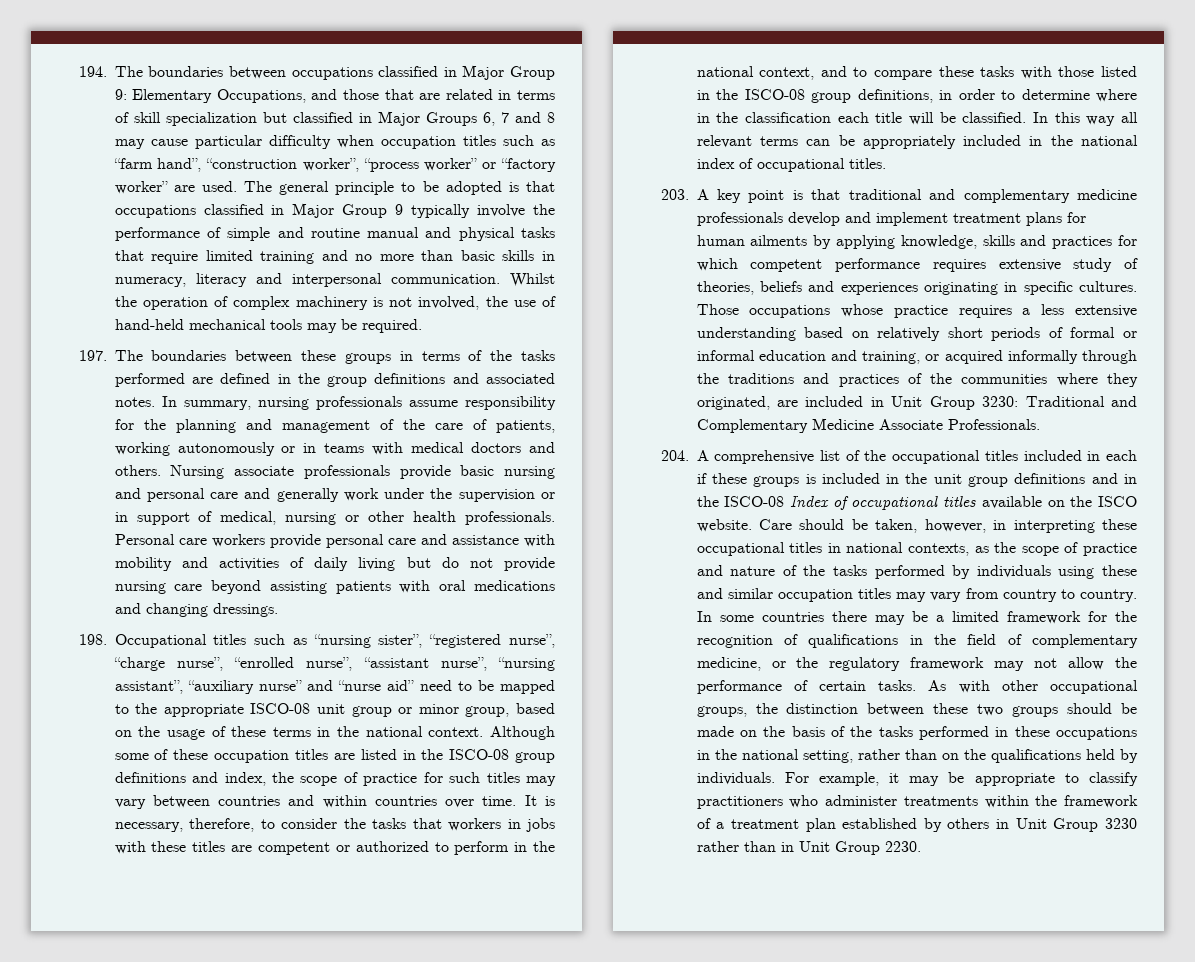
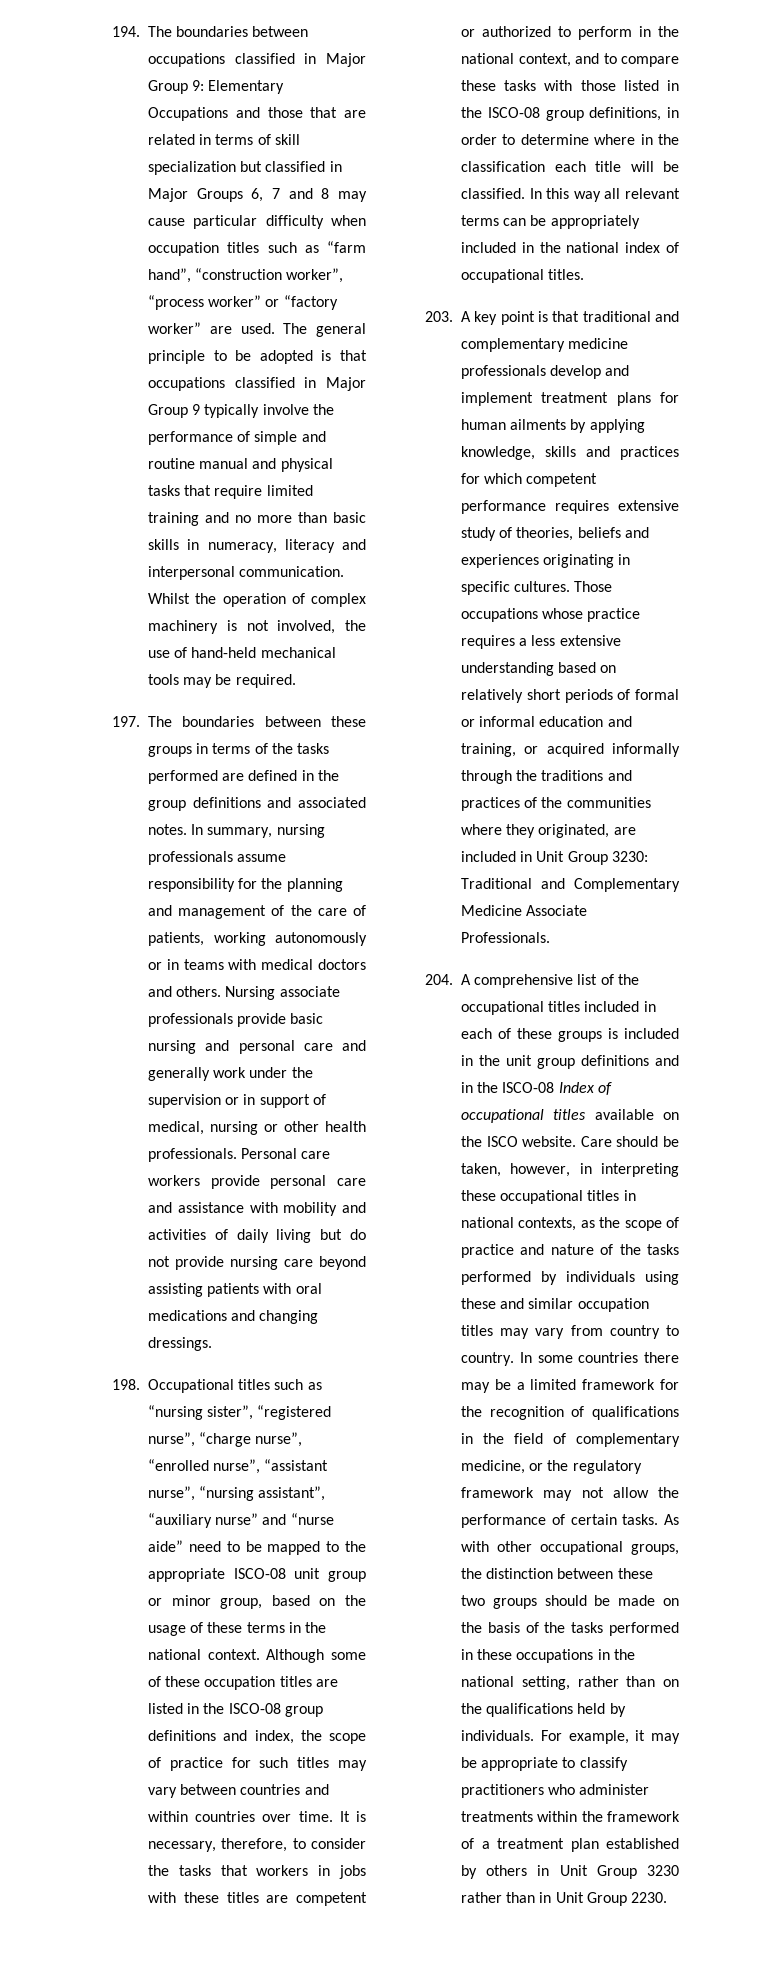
[216,89,306,103] Occupations, -> [148,107,229,121] Occupations
[387,680,415,691] aid” -> [148,1540,184,1552] aide”
[696,473,707,484] if -> [498,1028,512,1039] of

